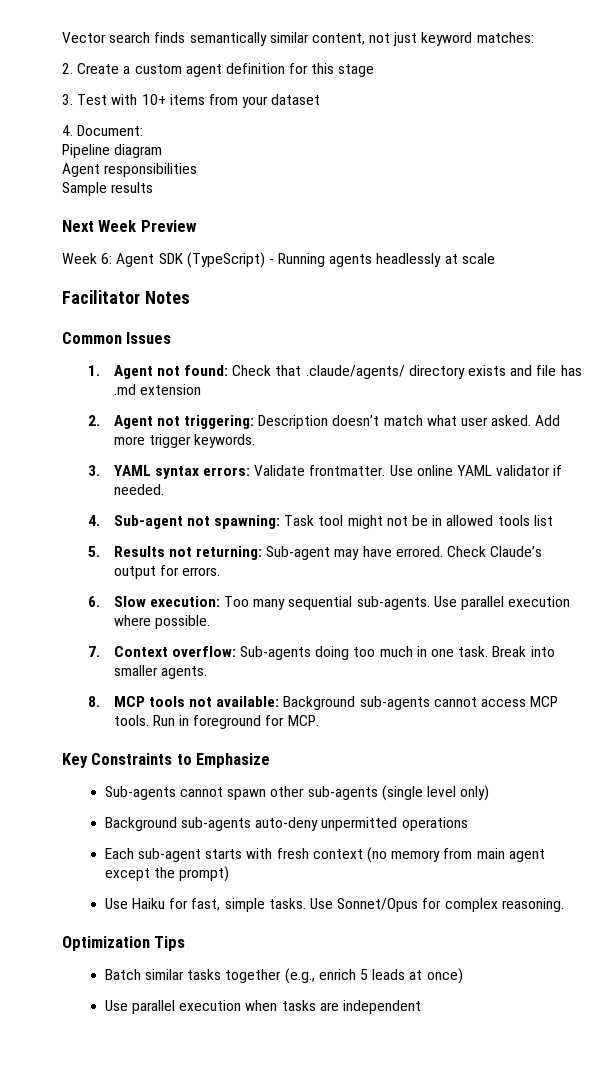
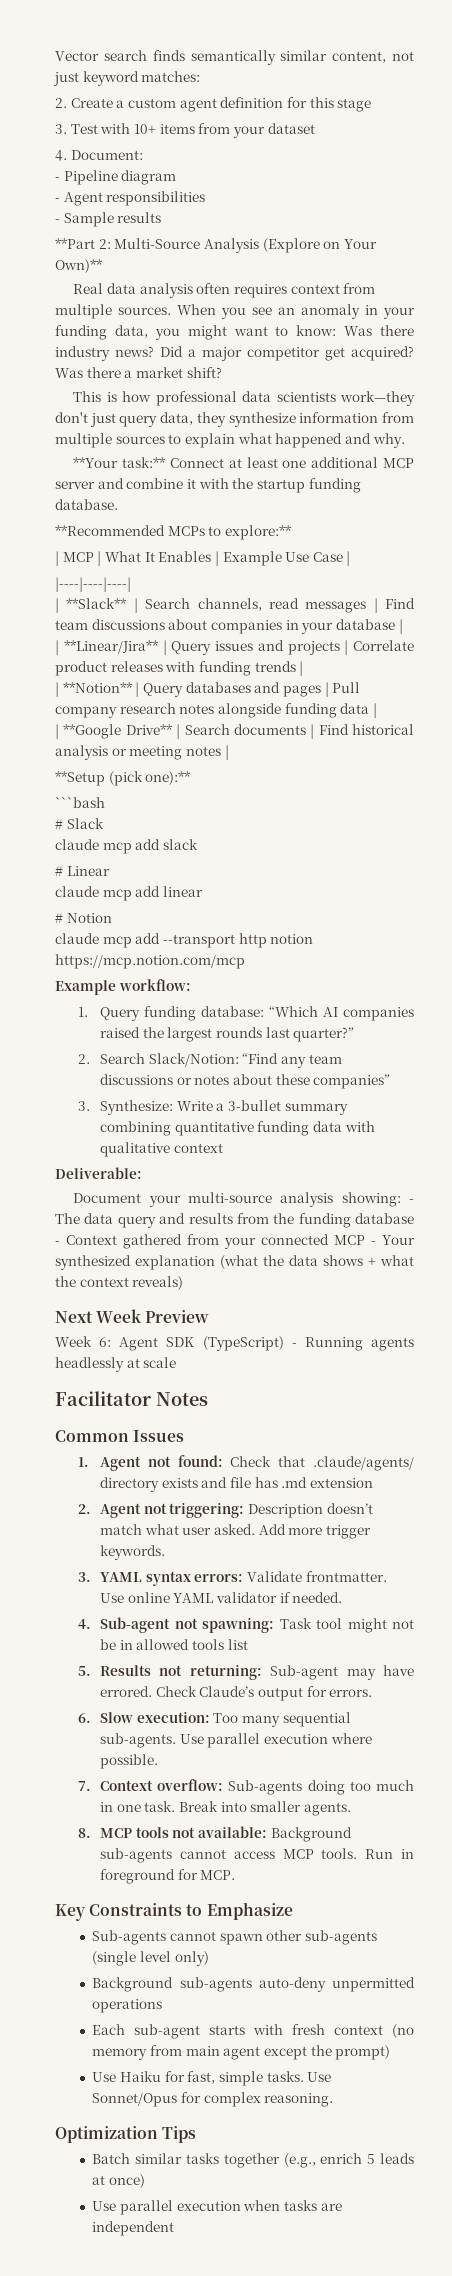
(144, 130) none -> [55,177,60,181] -
(163, 151) none -> [55,198,60,202] -
(198, 170) none -> [55,219,60,223] -
(154, 187) none -> [55,238,377,253] [55,259,103,273] [73,283,376,298] [55,304,415,319] [55,325,414,340] [55,346,414,361] [55,367,222,378] [73,391,416,406] [55,412,415,427] [55,433,405,448] [73,457,414,468] [55,478,361,493] [55,499,118,510] [55,525,292,540] [55,551,351,566] [55,577,131,592] [55,598,415,613] [55,619,403,634] [55,640,414,655] [55,661,304,676] [55,682,361,697] [55,703,377,718] [55,724,414,739] [55,745,229,760] [55,771,192,786] [55,797,105,808] [55,818,104,829] [55,839,198,854] [55,866,110,876] [55,886,203,901] [55,913,112,923] [55,933,314,948] [55,954,245,969] [55,979,191,995] [77,1006,414,1021] [100,1027,355,1042] [77,1053,342,1068] [100,1074,391,1089] [77,1100,348,1115] [100,1121,375,1136] [100,1142,223,1157] [55,1167,142,1179] [73,1192,414,1207] [55,1213,414,1228] [55,1234,415,1249] [55,1255,414,1270] [55,1276,184,1290] // **Part 2: Multi-Source Analysis (Explore on Your Own)** // Real data analysis often requires context from multiple sources. When you see an anomaly in your funding data, you might want to know: Was there industry news? Did a major competitor get acquired? Was there a market shift? // This is how professional data scientists work—they don't just query data, they synthesize information from multiple sources to explain what happened and why. // **Your task:** Connect at least one additional MCP server and combine it with the startup funding database. // **Recommended MCPs to explore:** // | MCP | What It Enables | Example Use Case | // |----|----|----| // | **Slack** | Search channels, read messages | Find team discussions about companies in your database | // | **Linear/Jira** | Query issues and projects | Correlate product releases with funding trends | // | **Notion** | Query databases and pages | Pull company research notes alongside funding data | // | **Google Drive** | Search documents | Find historical analysis or meeting notes | // **Setup (pick one):** // ```bash // # Slack // claude mcp add slack // # Linear // claude mcp add linear // # Notion // claude mcp add --transport http notion https://mcp.notion.com/mcp // Example workflow: // 1. Query funding database: “Which AI companies raised the largest rounds last quarter?” // 2. Search Slack/Notion: “Find any team discussions or notes about these companies” // 3. Synthesize: Write a 3-bullet summary combining quantitative funding data with qualitative context // Deliverable: // Document your multi-source analysis showing: - The data query and results from the funding database - Context gathered from your connected MCP - Your synthesized explanation (what the data shows + what the context reveals)

